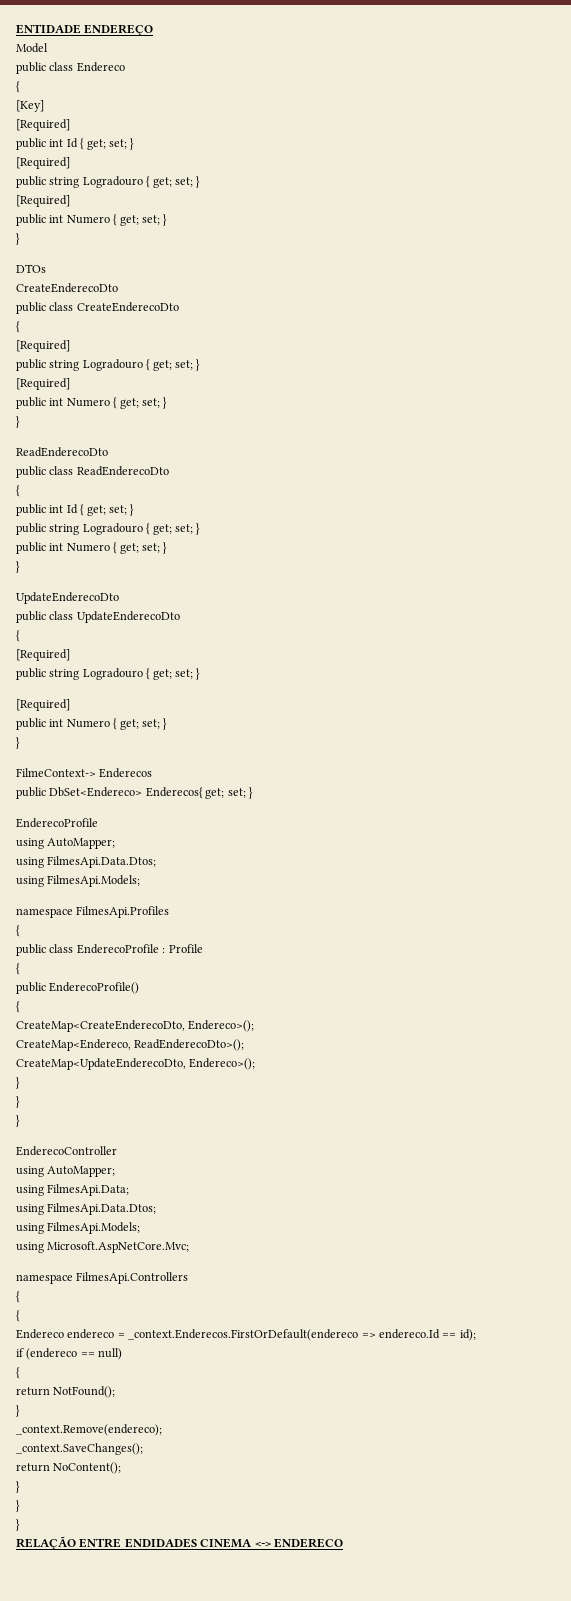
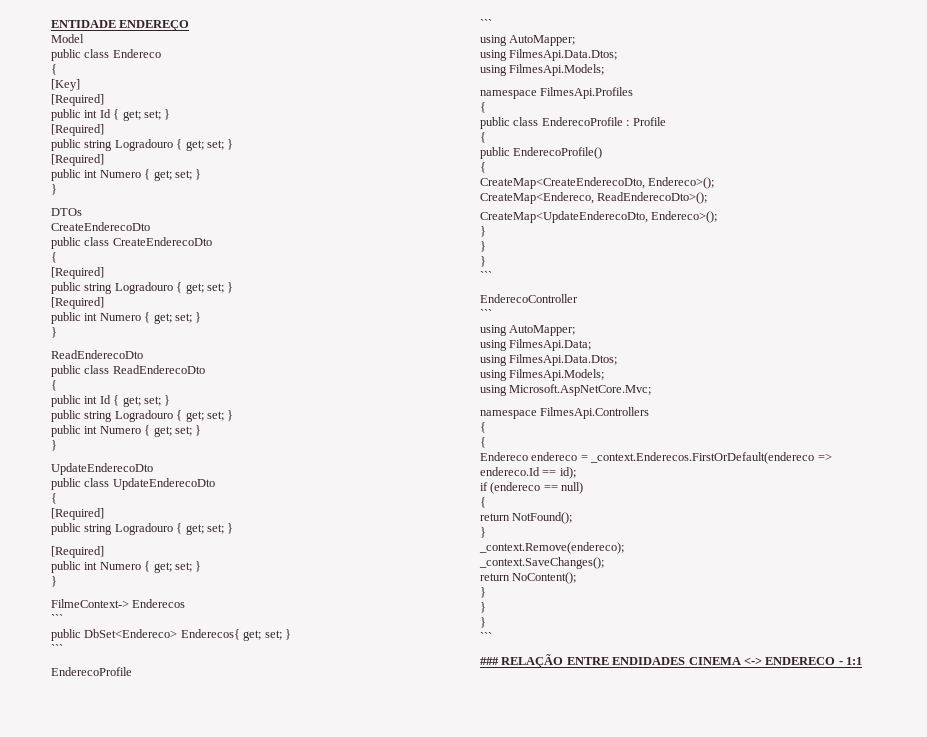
(153, 773) none -> [51,614,63,623] // ```
[16,818,98,828] // EnderecoProfile -> [51,644,63,653] [51,667,132,676] [480,19,492,28] // ``` // EnderecoProfile // ```
(20, 1121) none -> [480,271,492,280] // ```
(117, 1151) none -> [480,309,492,318] // ```
(20, 1525) none -> [480,632,492,641] [480,657,499,665] ``` // ###
(343, 1543) none -> [838,657,862,665] - 1:1

